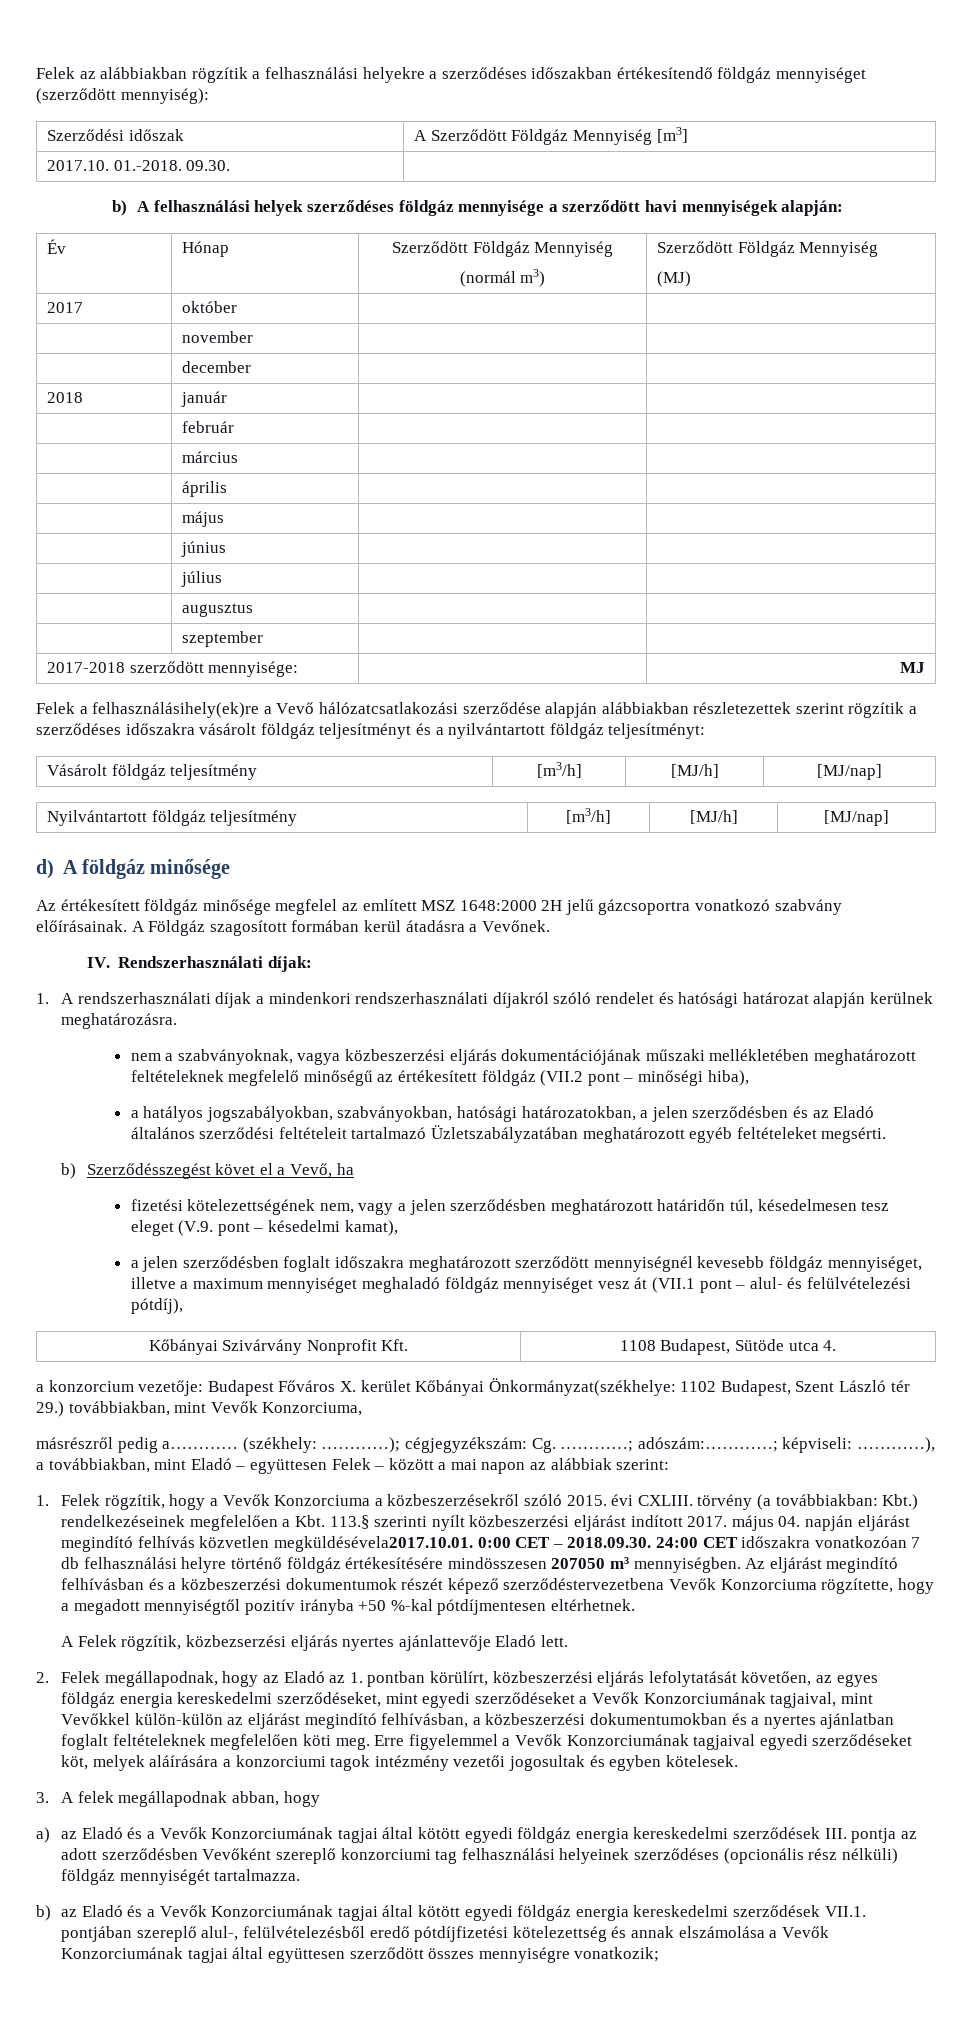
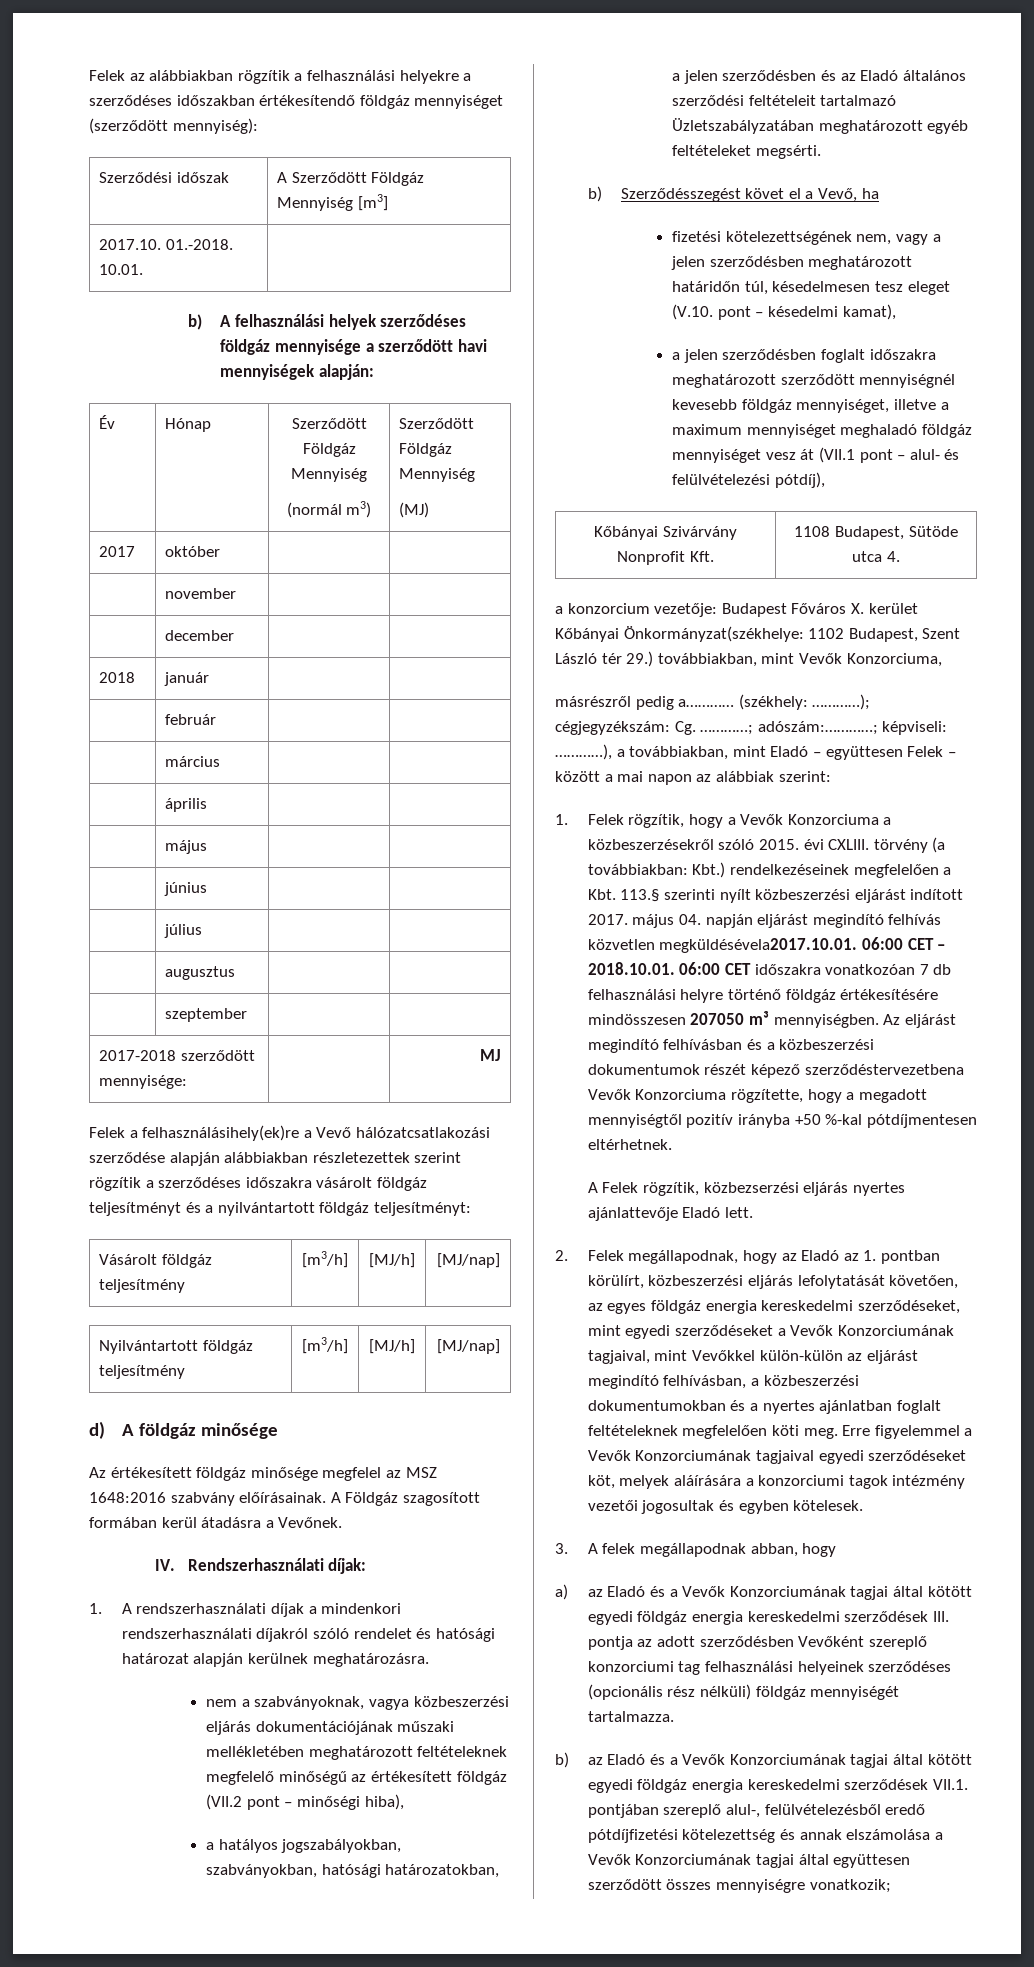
[186,160,231,171] 09.30. -> [99,264,144,275] 10.01.
[362,899,771,915] említett MSZ 1648:2000 2H jelű gázcsoportra vonatkozó -> [405,1467,437,1478] [89,1492,166,1503] MSZ 1648:2016
[178,1220,214,1236] (V.9. -> [672,304,714,320] (V.10.
[477,1537,511,1548] 0:00 -> [862,937,904,950] 06:00
[567,1537,699,1548] 2018.09.30. 24:00 -> [587,962,721,975] 2018.10.01. 06:00

